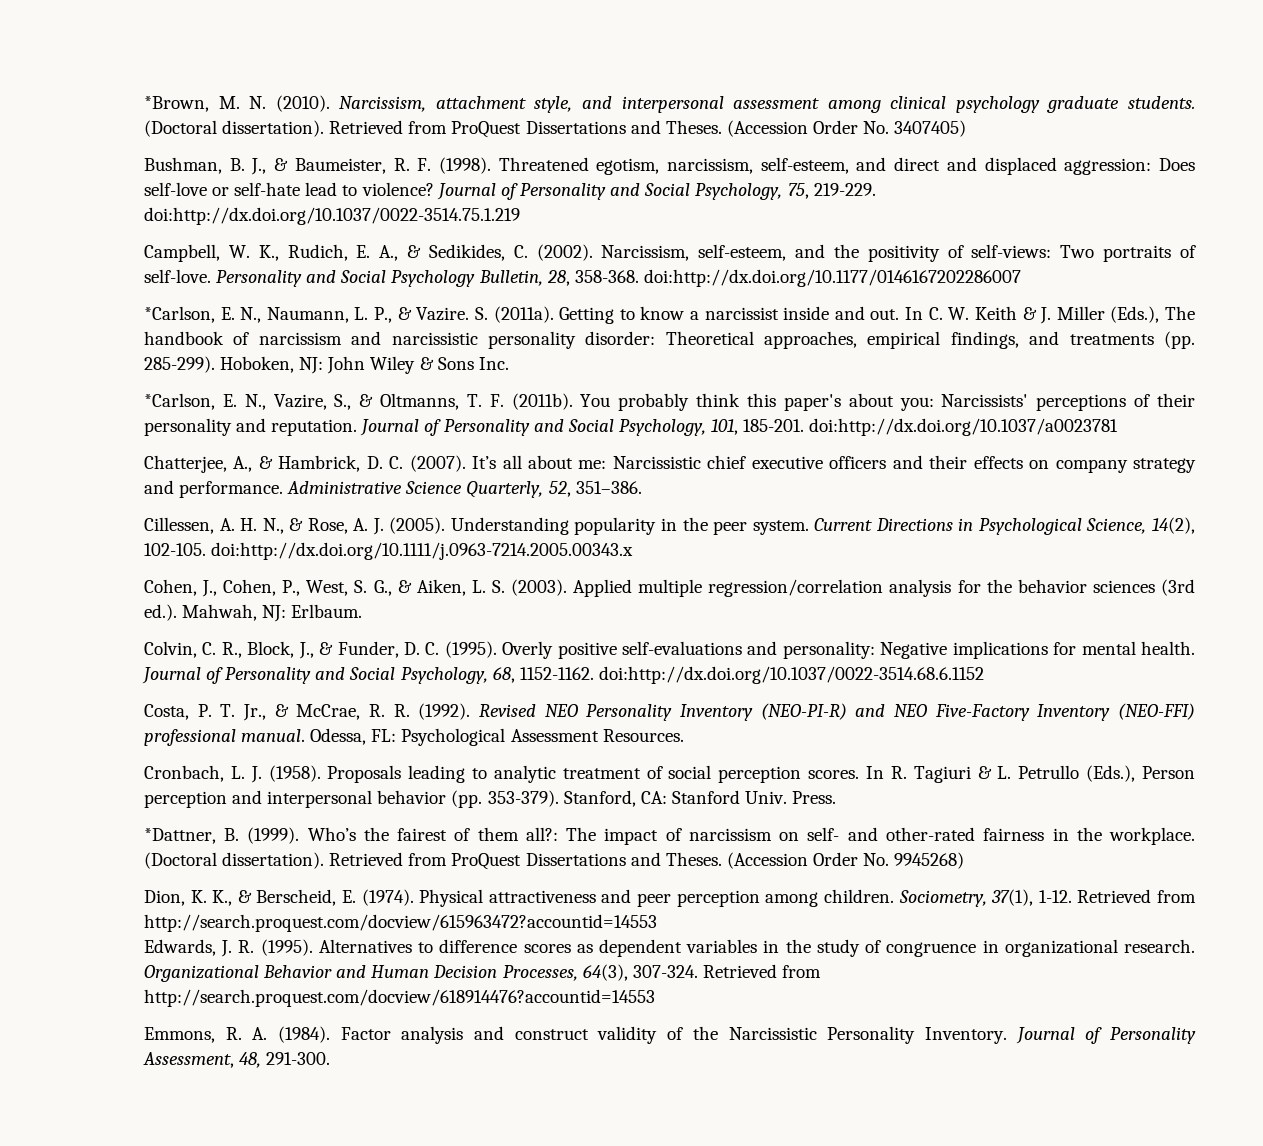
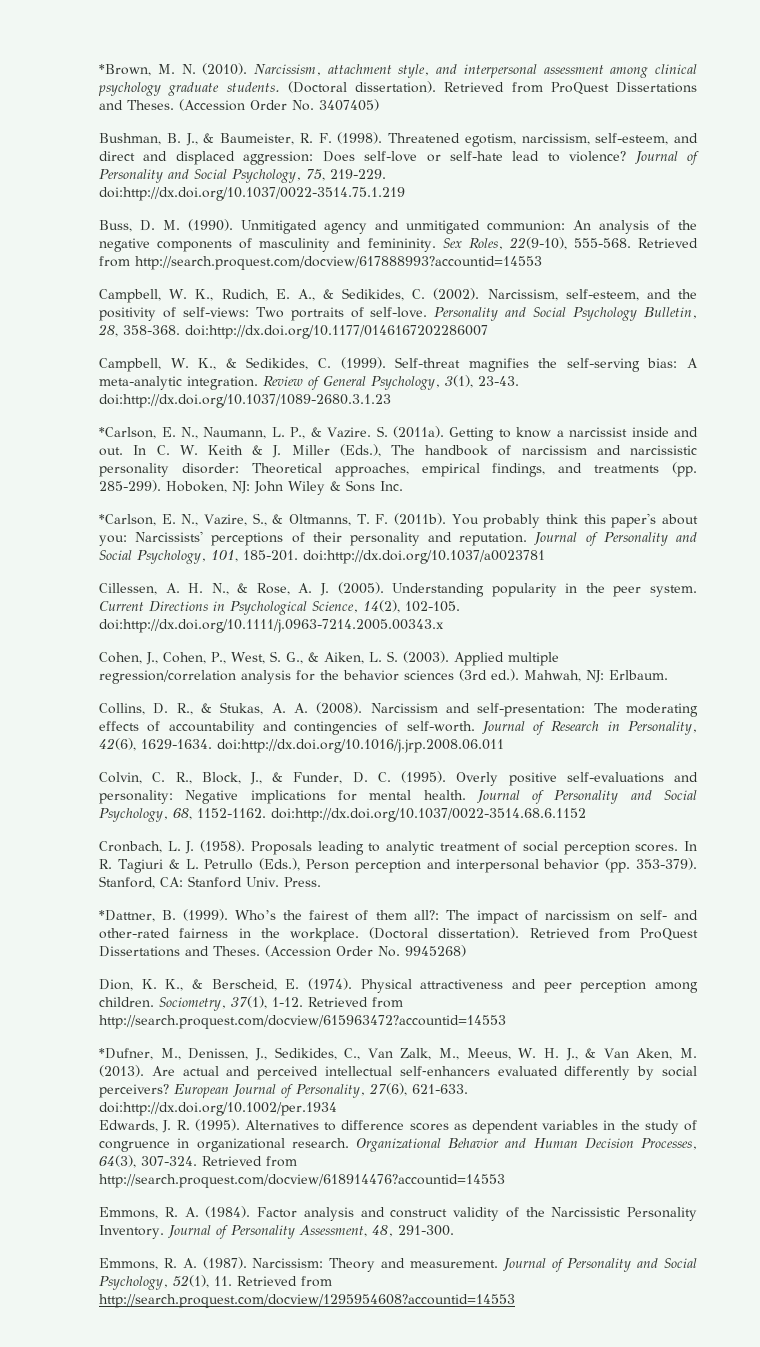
(520, 216) none -> [99,219,697,234] [99,237,698,252] [99,256,543,270] // Buss, D. M. (1990). Unmitigated agency and unmitigated communion: An analysis of the negative components of masculinity and femininity. Sex Roles, 22(9-10), 555-568. Retrieved from http://search.proquest.com/docview/617888993?accountid=14553
(1022, 278) none -> [99,357,698,372] [99,375,520,390] [99,394,392,408] // Campbell, W. K., & Sedikides, C. (1999). Self-threat magnifies the self-serving bias: A meta-analytic integration. Review of General Psychology, 3(1), 23-43. doi:http://dx.doi.org/10.1037/1089-2680.3.1.23
[143,455,1196,473] [143,480,642,498] // Chatterjee, A., & Hambrick, D. C. (2007). It’s all about me: Narcissistic chief executive officers and their effects on company strategy and performance. Administrative Science Quarterly, 52, 351–386. -> (546, 557) none
(363, 611) none -> [99,702,698,717] [99,721,698,735] [99,738,505,753] // Collins, D. R., & Stukas, A. A. (2008). Narcissism and self-presentation: The moderating effects of accountability and contingencies of self-worth. Journal of Research in Personality, 42(6), 1629-1634. doi:http://dx.doi.org/10.1016/j.jrp.2008.06.011
[143,703,1195,721] [143,728,684,746] // Costa, P. T. Jr., & McCrae, R. R. (1992). Revised NEO Personality Inventory (NEO-PI-R) and NEO Five-Factory Inventory (NEO-FFI) professional manual. Odessa, FL: Psychological Assessment Resources. -> (587, 815) none
(657, 923) none -> [99,1047,698,1061] [99,1065,697,1080] [99,1083,469,1098] [99,1102,338,1116] // *Dufner, M., Denissen, J., Sedikides, C., Van Zalk, M., Meeus, W. H. J., & Van Aken, M. (2013). Are actual and perceived intellectual self‐enhancers evaluated differently by social perceivers? European Journal of Personality, 27(6), 621-633. doi:http://dx.doi.org/10.1002/per.1934
(331, 1058) none -> [99,1257,697,1272] [99,1275,333,1290] [99,1294,516,1308] // Emmons, R. A. (1987). Narcissism: Theory and measurement. Journal of Personality and Social Psychology, 52(1), 11. Retrieved from http://search.proquest.com/docview/1295954608?accountid=14553

